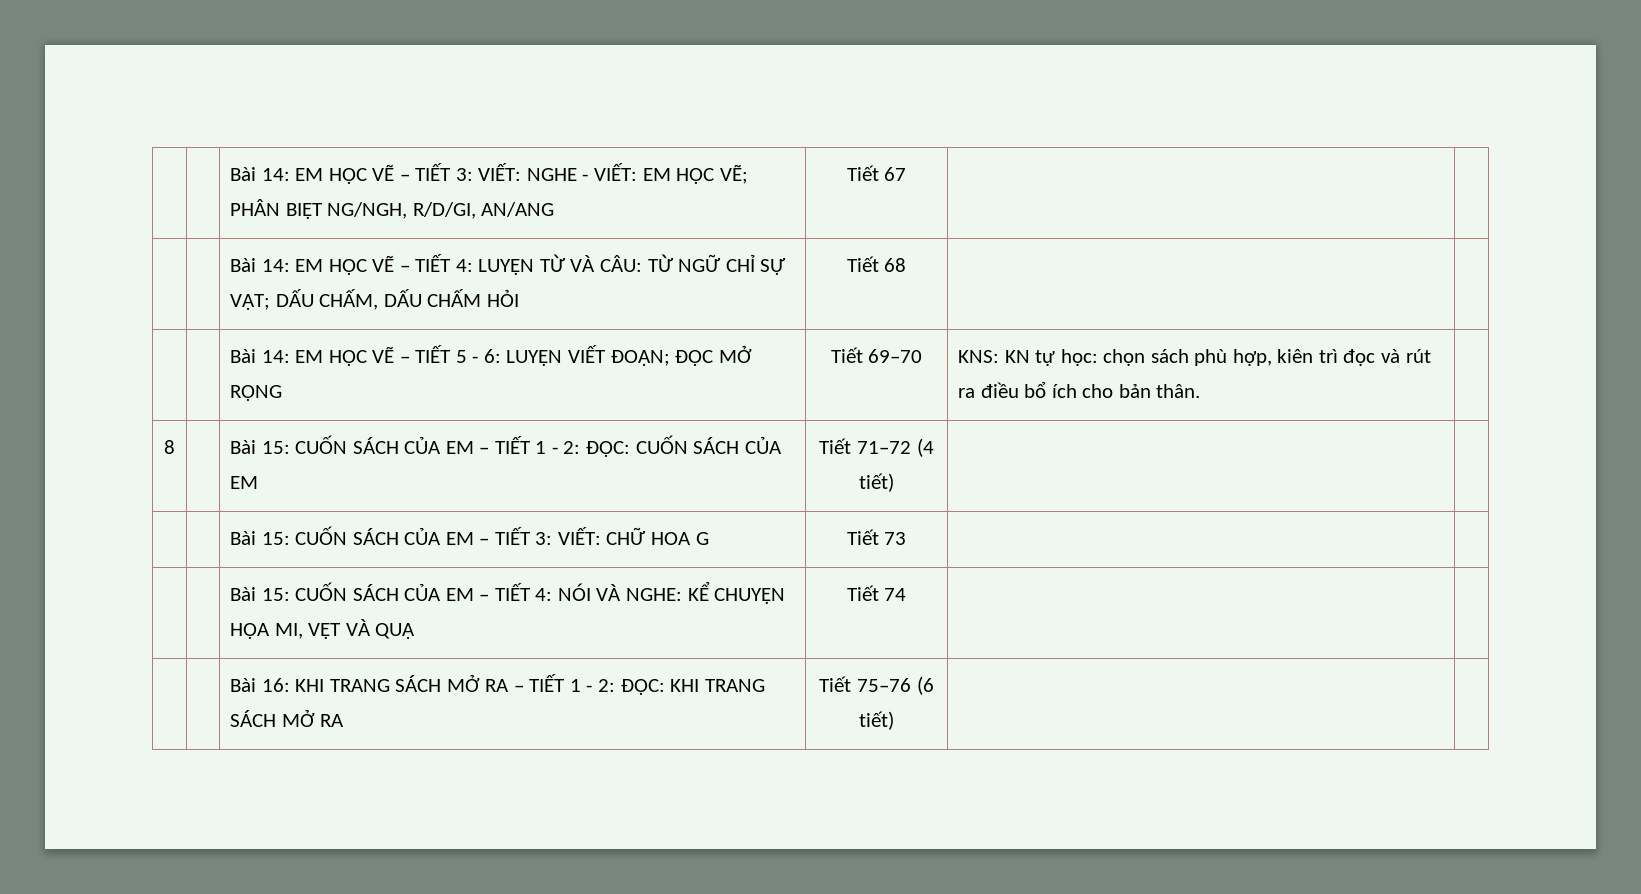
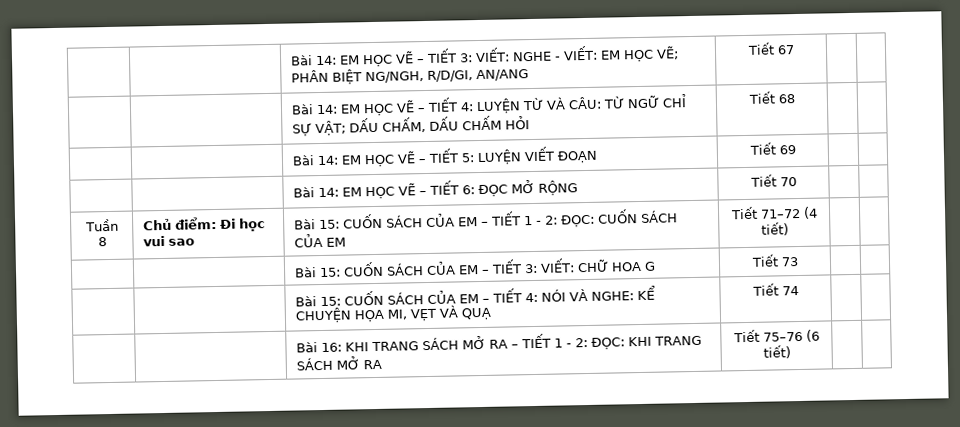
[455,345,752,366] [230,385,283,401] [830,347,923,363] [958,349,1431,366] [958,381,1201,398] [164,440,175,454] 5 - 6: LUYỆN VIẾT ĐOẠN; ĐỌC MỞ RỘNG | Tiết 69–70 | KNS: KN tự học: chọn sách phù hợp, kiên trì đọc và rút ra điều bổ ích cho bản thân. | // 8 | -> [461,146,599,166] [748,142,796,155] [293,179,579,200] [749,174,797,187] [84,218,119,232] [97,237,107,247] [143,216,267,232] [143,235,196,247] 5: LUYỆN VIẾT ĐOẠN | Tiết 69 | | // | | Bài 14: EM HỌC VẼ – TIẾT 6: ĐỌC MỞ RỘNG | Tiết 70 | | // Tuần 8 | Chủ điểm: Đi học vui sao

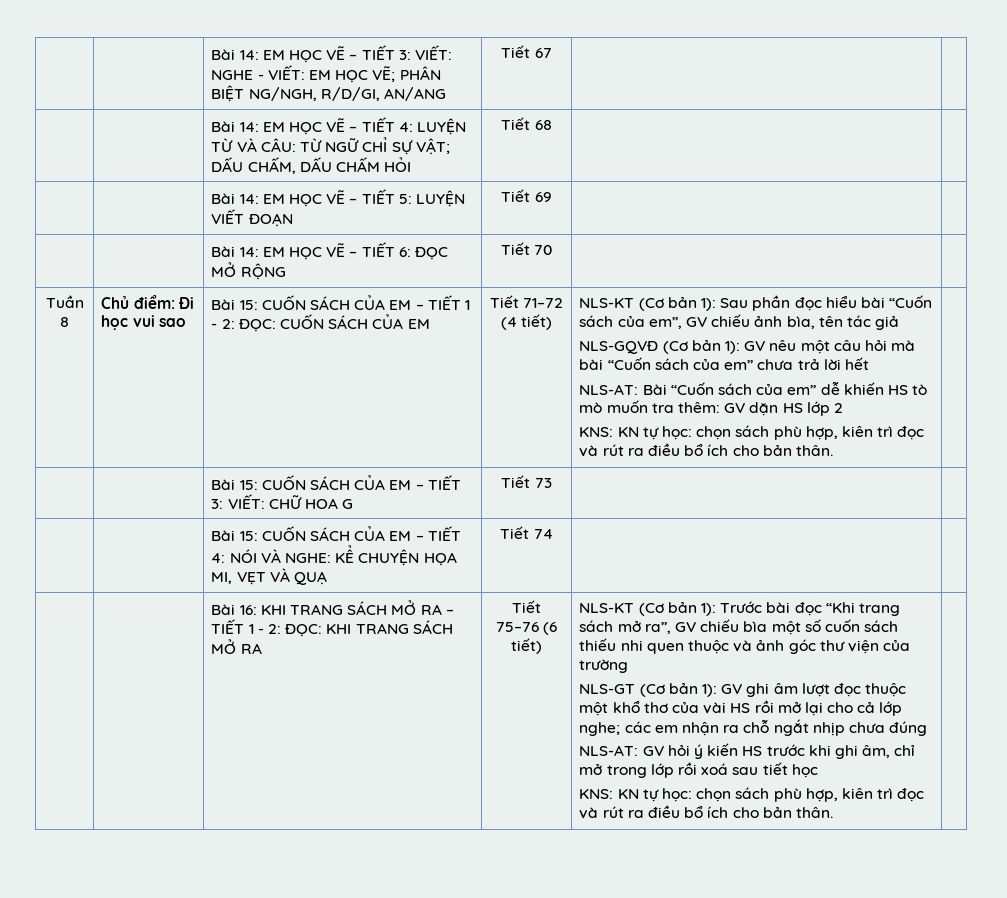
(789, 229) none -> [579,295,933,311] [579,314,900,330] [579,339,916,354] [579,357,869,370] [579,381,928,395] [579,400,843,416] [579,425,925,440] [579,443,833,457] NLS-KT (Cơ bản 1): Sau phần đọc hiểu bài “Cuốn sách của em”, GV chiếu ảnh bìa, tên tác giả // NLS-GQVĐ (Cơ bản 1): GV nêu một câu hỏi mà bài “Cuốn sách của em” chưa trả lời hết // NLS-AT: Bài “Cuốn sách của em” dễ khiến HS tò mò muốn tra thêm: GV dặn HS lớp 2 // KNS: KN tự học: chọn sách phù hợp, kiên trì đọc và rút ra điều bổ ích cho bản thân.
(791, 352) none -> [579,601,900,616] [579,619,899,635] [579,638,911,654] [579,659,629,673] [579,682,907,697] [579,700,903,716] [579,719,928,736] [579,743,916,759] [579,762,818,778] [579,787,925,802] [579,805,833,819] NLS-KT (Cơ bản 1): Trước bài đọc “Khi trang sách mở ra”, GV chiếu bìa một số cuốn sách thiếu nhi quen thuộc và ảnh góc thư viện của trường // NLS-GT (Cơ bản 1): GV ghi âm lượt đọc thuộc một khổ thơ của vài HS rồi mở lại cho cả lớp nghe; các em nhận ra chỗ ngắt nhịp chưa đúng // NLS-AT: GV hỏi ý kiến HS trước khi ghi âm, chỉ mở trong lớp rồi xoá sau tiết học // KNS: KN tự học: chọn sách phù hợp, kiên trì đọc và rút ra điều bổ ích cho bản thân.

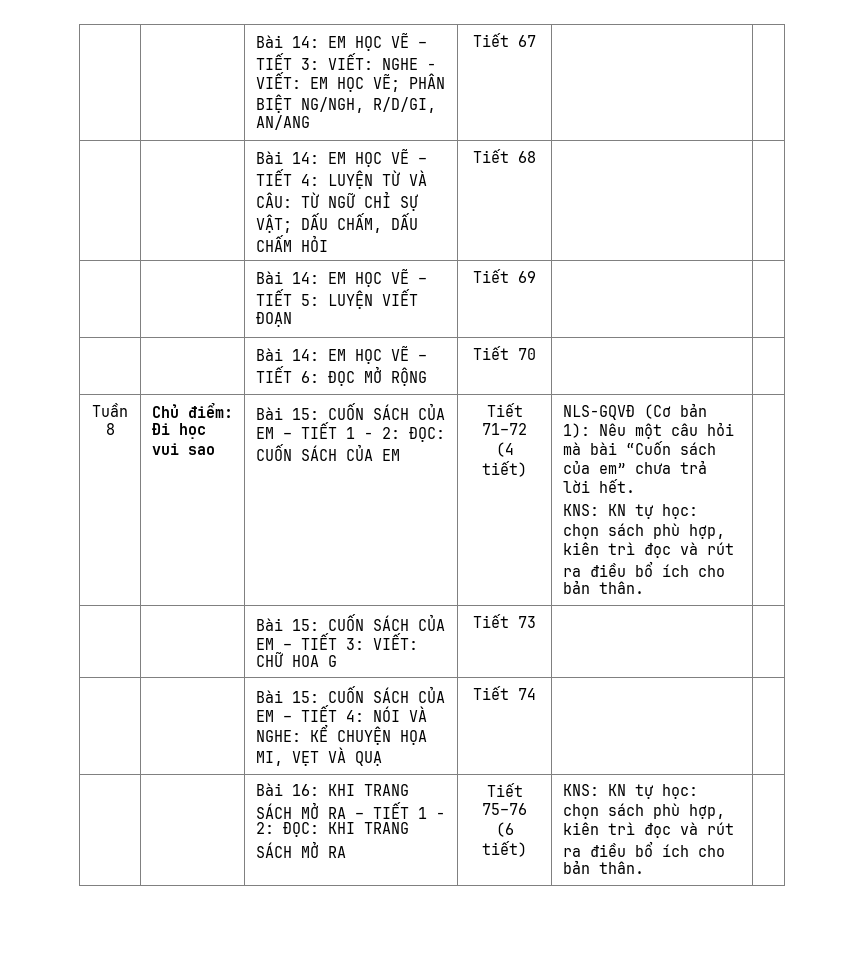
[579,295,933,311] [579,314,900,330] NLS-KT (Cơ bản 1): Sau phần đọc hiểu bài “Cuốn sách của em”, GV chiếu ảnh bìa, tên tác giả // -> (527, 469) none
[744,340,797,351] GV nêu -> [598,423,626,436] Nêu
[844,357,869,370] [579,381,928,395] [579,400,843,416] hết // NLS-AT: Bài “Cuốn sách của em” dễ khiến HS tò mò muốn tra thêm: GV dặn HS lớp 2 -> [598,479,635,493] hết.
[579,601,900,616] [579,619,899,635] [579,638,911,654] [579,659,629,673] [579,682,907,697] [579,700,903,716] [579,719,928,736] [579,743,916,759] [579,762,818,778] NLS-KT (Cơ bản 1): Trước bài đọc “Khi trang sách mở ra”, GV chiếu bìa một số cuốn sách thiếu nhi quen thuộc và ảnh góc thư viện của trường // NLS-GT (Cơ bản 1): GV ghi âm lượt đọc thuộc một khổ thơ của vài HS rồi mở lại cho cả lớp nghe; các em nhận ra chỗ ngắt nhịp chưa đúng // NLS-AT: GV hỏi ý kiến HS trước khi ghi âm, chỉ mở trong lớp rồi xoá sau tiết học // -> (527, 849) none

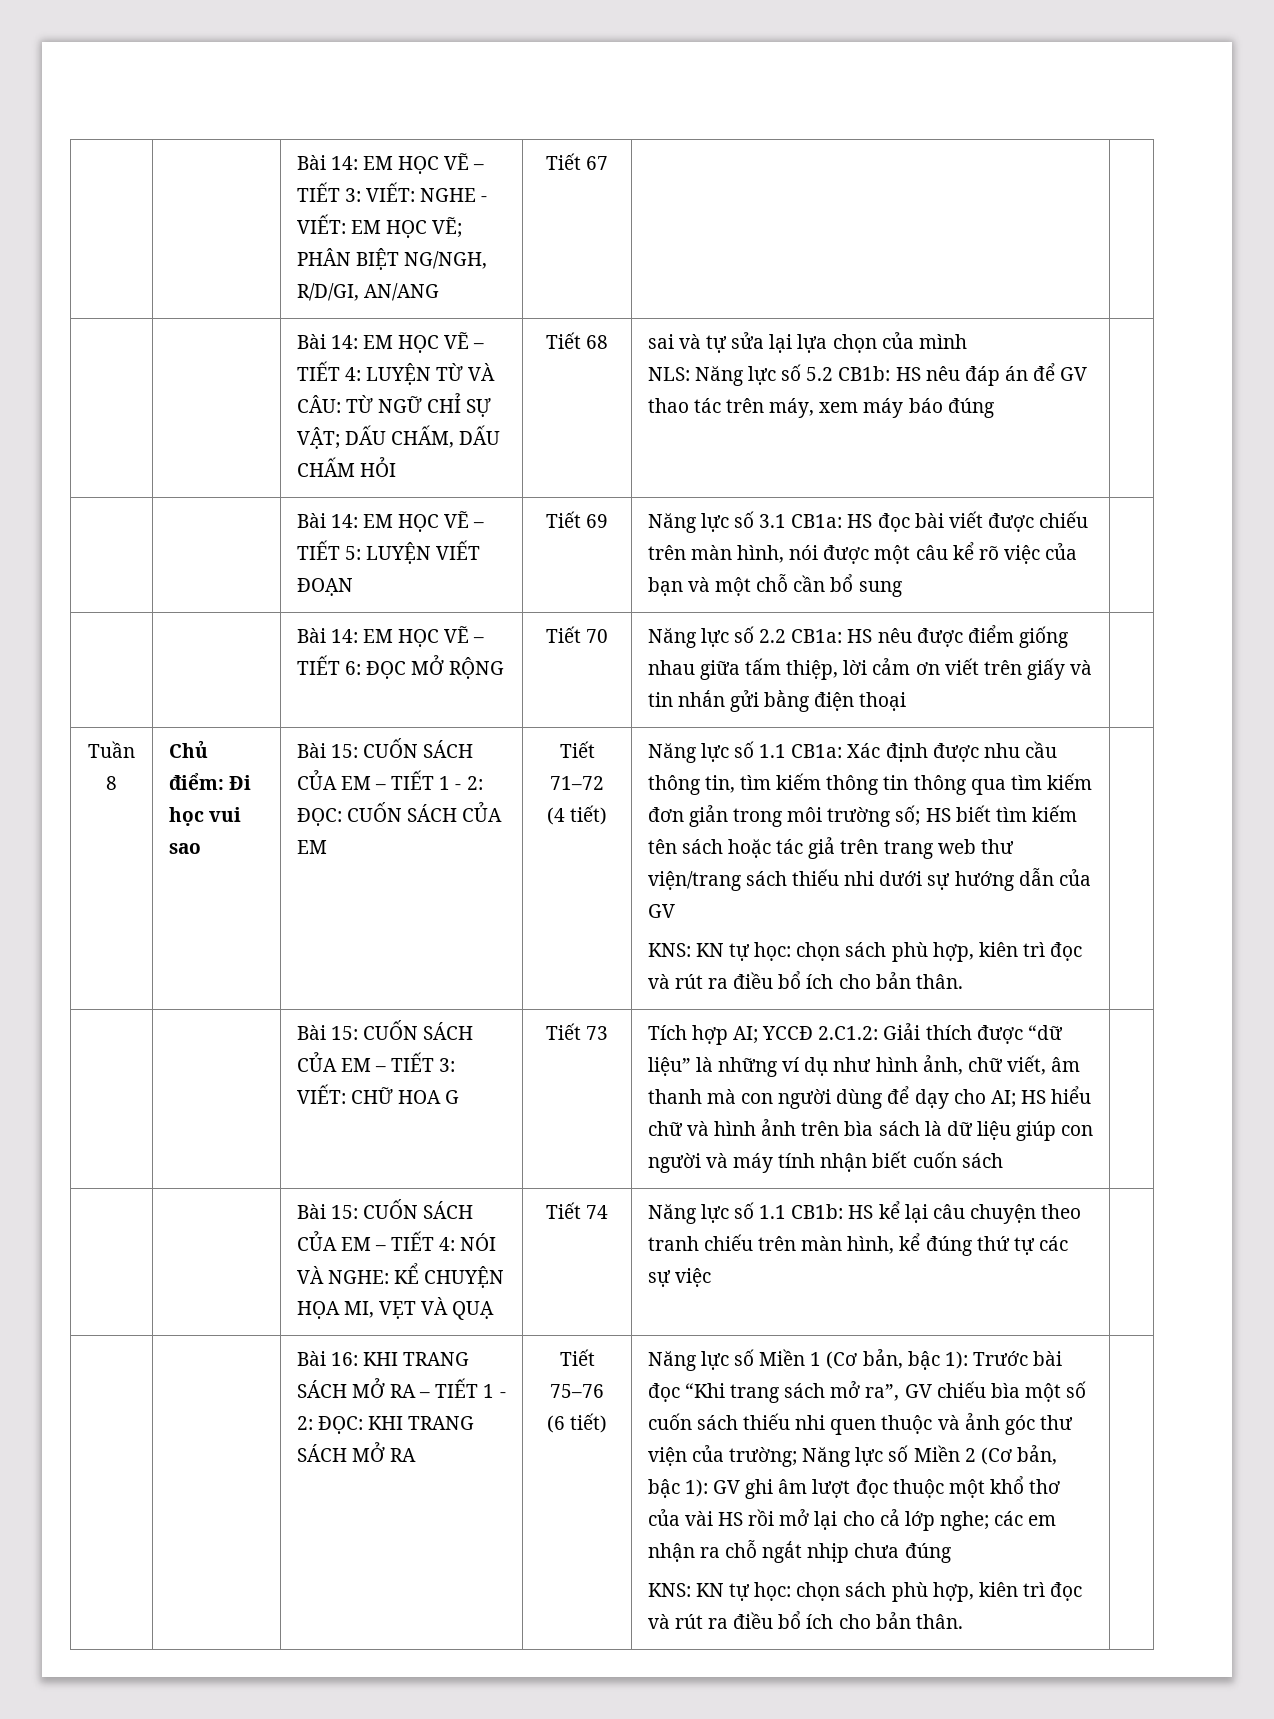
(536, 157) none -> [647,332,967,353] [647,363,1088,386] [647,398,994,418] sai và tự sửa lại lựa chọn của mình // NLS: Năng lực số 5.2 CB1b: HS nêu đáp án để GV thao tác trên máy, xem máy báo đúng
(536, 277) none -> [647,511,1089,533] [647,542,1078,564] [647,574,902,597] Năng lực số 3.1 CB1a: HS đọc bài viết được chiếu trên màn hình, nói được một câu kể rõ việc của bạn và một chỗ cần bổ sung
(536, 354) none -> [647,625,1068,648] [647,658,1093,680] [647,690,907,712] Năng lực số 2.2 CB1a: HS nêu được điểm giống nhau giữa tấm thiệp, lời cảm ơn viết trên giấy và tin nhắn gửi bằng điện thoại
[562,403,707,420] [562,422,734,439] [562,441,716,455] [562,460,707,474] [562,479,635,493] NLS-GQVĐ (Cơ bản 1): Nêu một câu hỏi mà bài “Cuốn sách của em” chưa trả lời hết. -> [647,741,1057,763] [647,773,1092,795] [647,805,1077,827] [647,837,1014,859] [647,868,1091,891] [647,904,675,918] Năng lực số 1.1 CB1a: Xác định được nhu cầu thông tin, tìm kiếm thông tin thông qua tìm kiếm đơn giản trong môi trường số; HS biết tìm kiếm tên sách hoặc tác giả trên trang web thư viện/trang sách thiếu nhi dưới sự hướng dẫn của GV
(536, 622) none -> [647,1023,1063,1045] [647,1055,1081,1077] [647,1086,1092,1109] [647,1119,1094,1141] [647,1151,1003,1173] Tích hợp AI; YCCĐ 2.C1.2: Giải thích được “dữ liệu” là những ví dụ như hình ảnh, chữ viết, âm thanh mà con người dùng để dạy cho AI; HS hiểu chữ và hình ảnh trên bìa sách là dữ liệu giúp con người và máy tính nhận biết cuốn sách
(536, 694) none -> [647,1201,1082,1224] [647,1233,1068,1256] [647,1268,711,1287] Năng lực số 1.1 CB1b: HS kể lại câu chuyện theo tranh chiếu trên màn hình, kể đúng thứ tự các sự việc
(527, 849) none -> [647,1349,1063,1371] [647,1381,1087,1403] [647,1413,1073,1435] [647,1445,1057,1467] [647,1476,1061,1499] [647,1509,1057,1531] [647,1540,951,1563] Năng lực số Miền 1 (Cơ bản, bậc 1): Trước bài đọc “Khi trang sách mở ra”, GV chiếu bìa một số cuốn sách thiếu nhi quen thuộc và ảnh góc thư viện của trường; Năng lực số Miền 2 (Cơ bản, bậc 1): GV ghi âm lượt đọc thuộc một khổ thơ của vài HS rồi mở lại cho cả lớp nghe; các em nhận ra chỗ ngắt nhịp chưa đúng //

